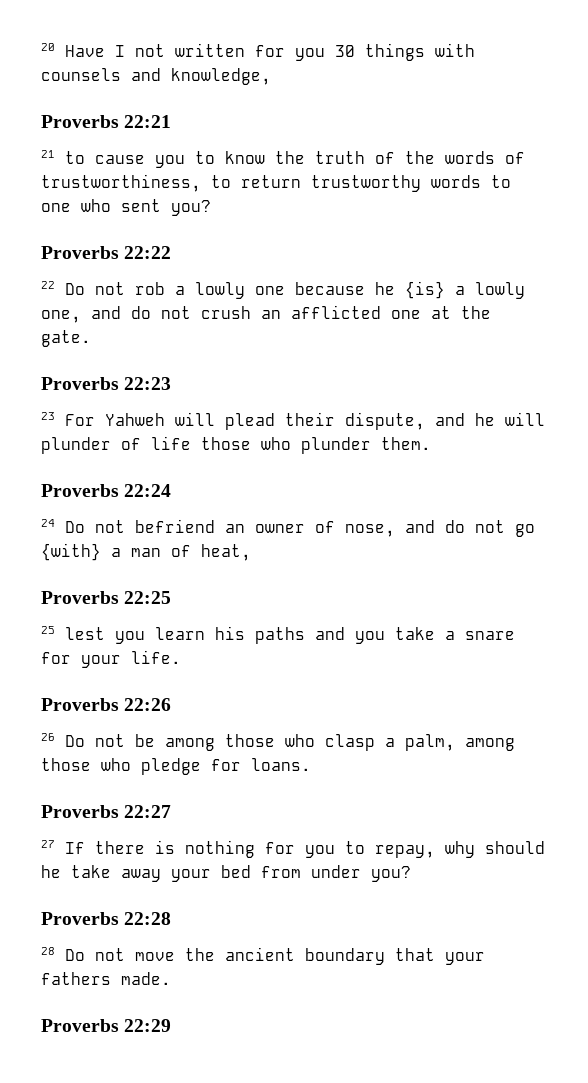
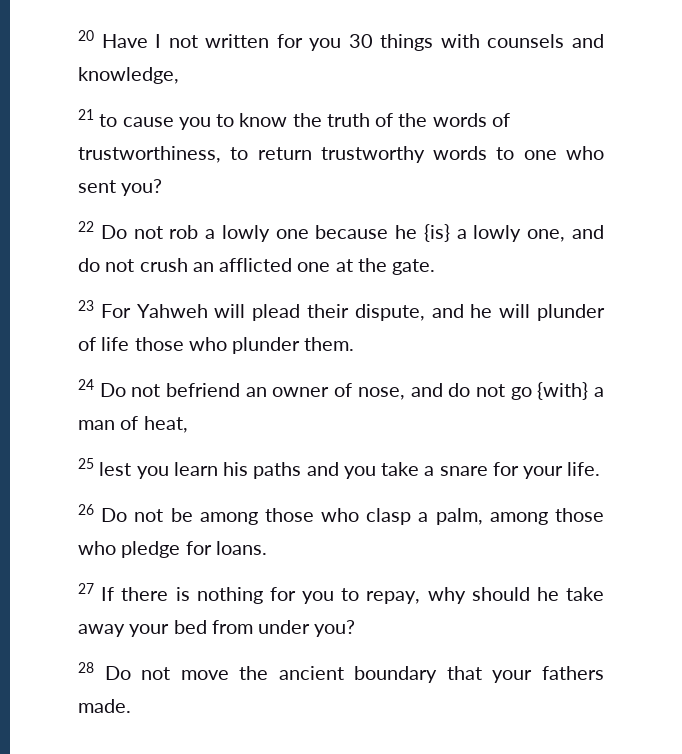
[41,115,172,128] // Proverbs 22:21 -> (179, 75) none
[41,246,172,259] // Proverbs 22:22 -> (163, 187) none
[41,377,172,390] // Proverbs 22:23 -> (436, 267) none
[41,484,172,497] // Proverbs 22:24 -> (355, 344) none
[41,591,172,604] // Proverbs 22:25 -> (188, 424) none
[41,698,172,711] // Proverbs 22:26 -> (601, 469) none
[41,805,172,818] // Proverbs 22:27 -> (267, 548) none
[41,912,172,925] // Proverbs 22:28 -> (356, 628) none
[41,1019,172,1032] // Proverbs 22:29 -> (131, 706) none

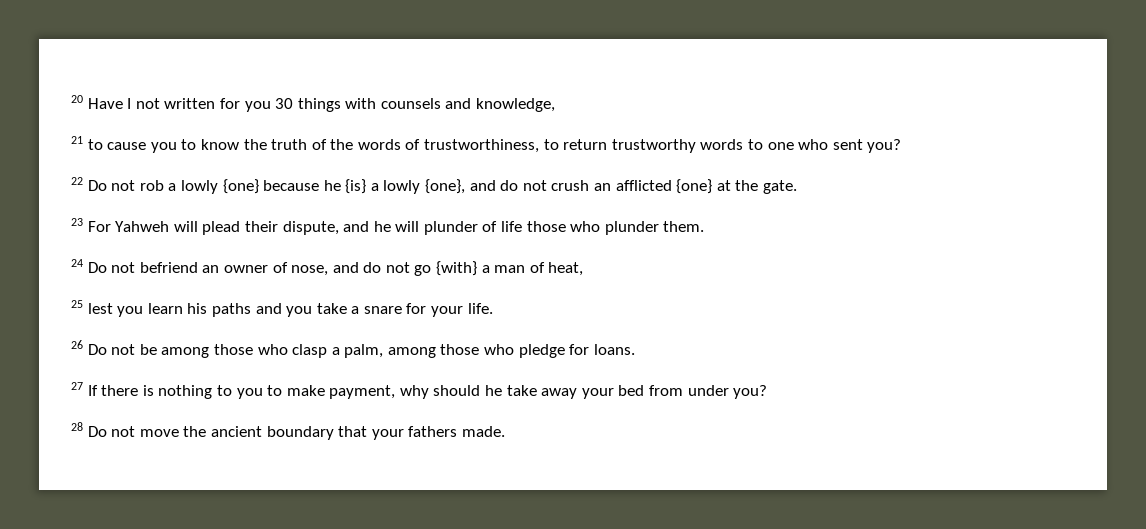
[275,229,309,239] one -> [222,179,259,194] {one}
[527,229,566,242] one, -> [425,179,466,194] {one},
[297,262,331,272] one -> [676,179,713,194] {one}
[269,587,421,604] for you to repay, -> [216,385,396,399] to you to make payment,

